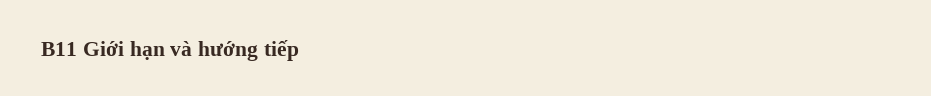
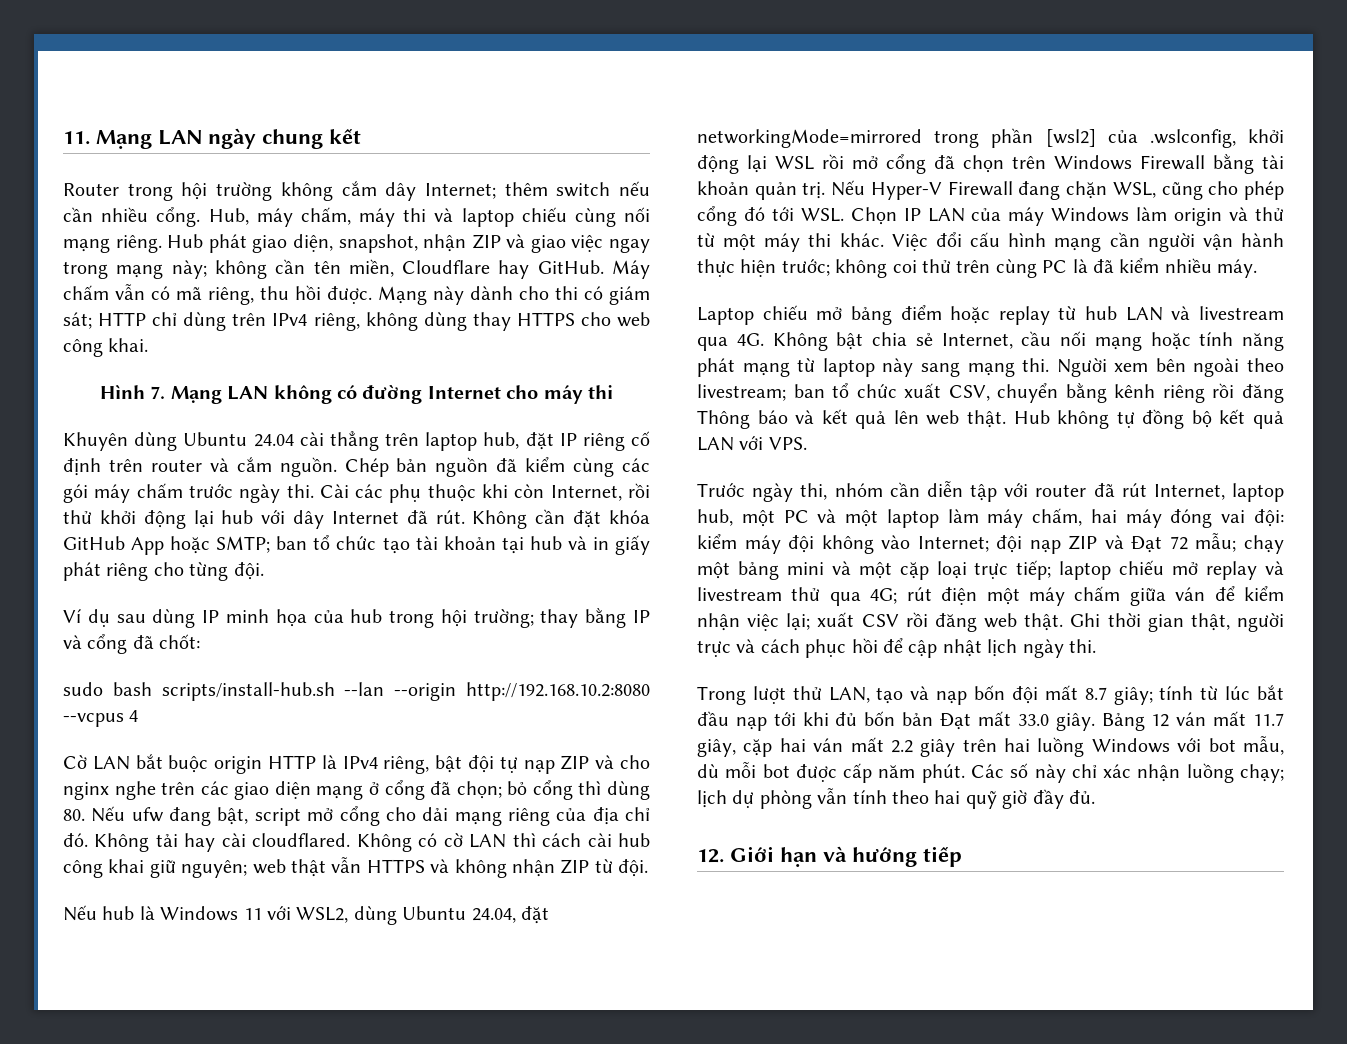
[41,42,77,56] B11 -> [63,128,361,149] [63,181,650,201] [63,207,651,227] [63,234,650,253] [63,259,650,279] [63,284,650,305] [63,312,650,331] [63,338,149,357] [100,384,613,404] [63,431,650,451] [63,457,651,477] [63,483,650,503] [63,509,650,529] [63,535,650,555] [63,562,264,581] [63,607,650,628] [63,634,201,654] [63,682,650,701] [63,710,139,727] [63,754,650,774] [63,780,650,800] [63,806,650,826] [63,833,650,852] [63,857,649,878] [63,905,549,925] [697,128,1284,148] [697,153,1284,174] [697,180,1284,200] [697,206,1284,226] [697,232,1285,252] [697,258,1258,278] [697,305,1284,325] [697,331,1284,351] [697,358,1284,377] [697,382,1284,403] [697,409,1284,429] [697,436,807,451] [697,481,1284,502] [697,508,1285,528] [697,533,1284,554] [697,560,1284,580] [697,586,1284,606] [697,612,1284,632] [697,638,1096,658] [697,685,1284,705] [697,711,1284,731] [697,736,1284,757] [697,761,1284,783] [697,788,1095,809] [697,849,724,863] 11. Mạng LAN ngày chung kết // Router trong hội trường không cắm dây Internet; thêm switch nếu cần nhiều cổng. Hub, máy chấm, máy thi và laptop chiếu cùng nối mạng riêng. Hub phát giao diện, snapshot, nhận ZIP và giao việc ngay trong mạng này; không cần tên miền, Cloudflare hay GitHub. Máy chấm vẫn có mã riêng, thu hồi được. Mạng này dành cho thi có giám sát; HTTP chỉ dùng trên IPv4 riêng, không dùng thay HTTPS cho web công khai. // Hình 7. Mạng LAN không có đường Internet cho máy thi // Khuyên dùng Ubuntu 24.04 cài thẳng trên laptop hub, đặt IP riêng cố định trên router và cắm nguồn. Chép bản nguồn đã kiểm cùng các gói máy chấm trước ngày thi. Cài các phụ thuộc khi còn Internet, rồi thử khởi động lại hub với dây Internet đã rút. Không cần đặt khóa GitHub App hoặc SMTP; ban tổ chức tạo tài khoản tại hub và in giấy phát riêng cho từng đội. // Ví dụ sau dùng IP minh họa của hub trong hội trường; thay bằng IP và cổng đã chốt: // sudo bash scripts/install-hub.sh --lan --origin http://192.168.10.2:8080 --vcpus 4 // Cờ LAN bắt buộc origin HTTP là IPv4 riêng, bật đội tự nạp ZIP và cho nginx nghe trên các giao diện mạng ở cổng đã chọn; bỏ cổng thì dùng 80. Nếu ufw đang bật, script mở cổng cho dải mạng riêng của địa chỉ đó. Không tải hay cài cloudflared. Không có cờ LAN thì cách cài hub công khai giữ nguyên; web thật vẫn HTTPS và không nhận ZIP từ đội. // Nếu hub là Windows 11 với WSL2, dùng Ubuntu 24.04, đặt networkingMode=mirrored trong phần [wsl2] của .wslconfig, khởi động lại WSL rồi mở cổng đã chọn trên Windows Firewall bằng tài khoản quản trị. Nếu Hyper-V Firewall đang chặn WSL, cũng cho phép cổng đó tới WSL. Chọn IP LAN của máy Windows làm origin và thử từ một máy thi khác. Việc đổi cấu hình mạng cần người vận hành thực hiện trước; không coi thử trên cùng PC là đã kiểm nhiều máy. // Laptop chiếu mở bảng điểm hoặc replay từ hub LAN và livestream qua 4G. Không bật chia sẻ Internet, cầu nối mạng hoặc tính năng phát mạng từ laptop này sang mạng thi. Người xem bên ngoài theo livestream; ban tổ chức xuất CSV, chuyển bằng kênh riêng rồi đăng Thông báo và kết quả lên web thật. Hub không tự đồng bộ kết quả LAN với VPS. // Trước ngày thi, nhóm cần diễn tập với router đã rút Internet, laptop hub, một PC và một laptop làm máy chấm, hai máy đóng vai đội: kiểm máy đội không vào Internet; đội nạp ZIP và Đạt 72 mẫu; chạy một bảng mini và một cặp loại trực tiếp; laptop chiếu mở replay và livestream thử qua 4G; rút điện một máy chấm giữa ván để kiểm nhận việc lại; xuất CSV rồi đăng web thật. Ghi thời gian thật, người trực và cách phục hồi để cập nhật lịch ngày thi. // Trong lượt thử LAN, tạo và nạp bốn đội mất 8.7 giây; tính từ lúc bắt đầu nạp tới khi đủ bốn bản Đạt mất 33.0 giây. Bảng 12 ván mất 11.7 giây, cặp hai ván mất 2.2 giây trên hai luồng Windows với bot mẫu, dù mỗi bot được cấp năm phút. Các số này chỉ xác nhận luồng chạy; lịch dự phòng vẫn tính theo hai quỹ giờ đầy đủ. // 12.

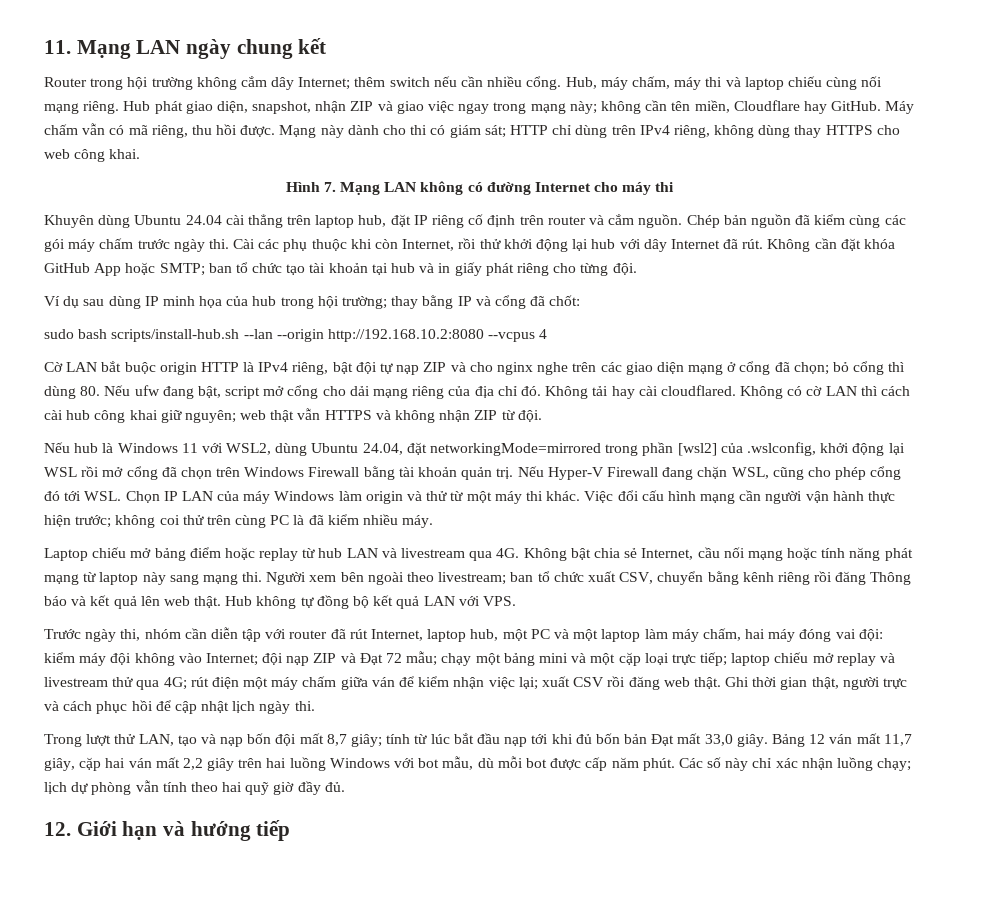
[1084,687,1107,700] 8.7 -> [326,734,347,746] 8,7
[1017,714,1049,726] 33.0 -> [704,734,733,746] 33,0
[1253,713,1284,726] 11.7 -> [883,734,912,746] 11,7
[890,740,913,753] 2.2 -> [182,758,203,770] 2,2

